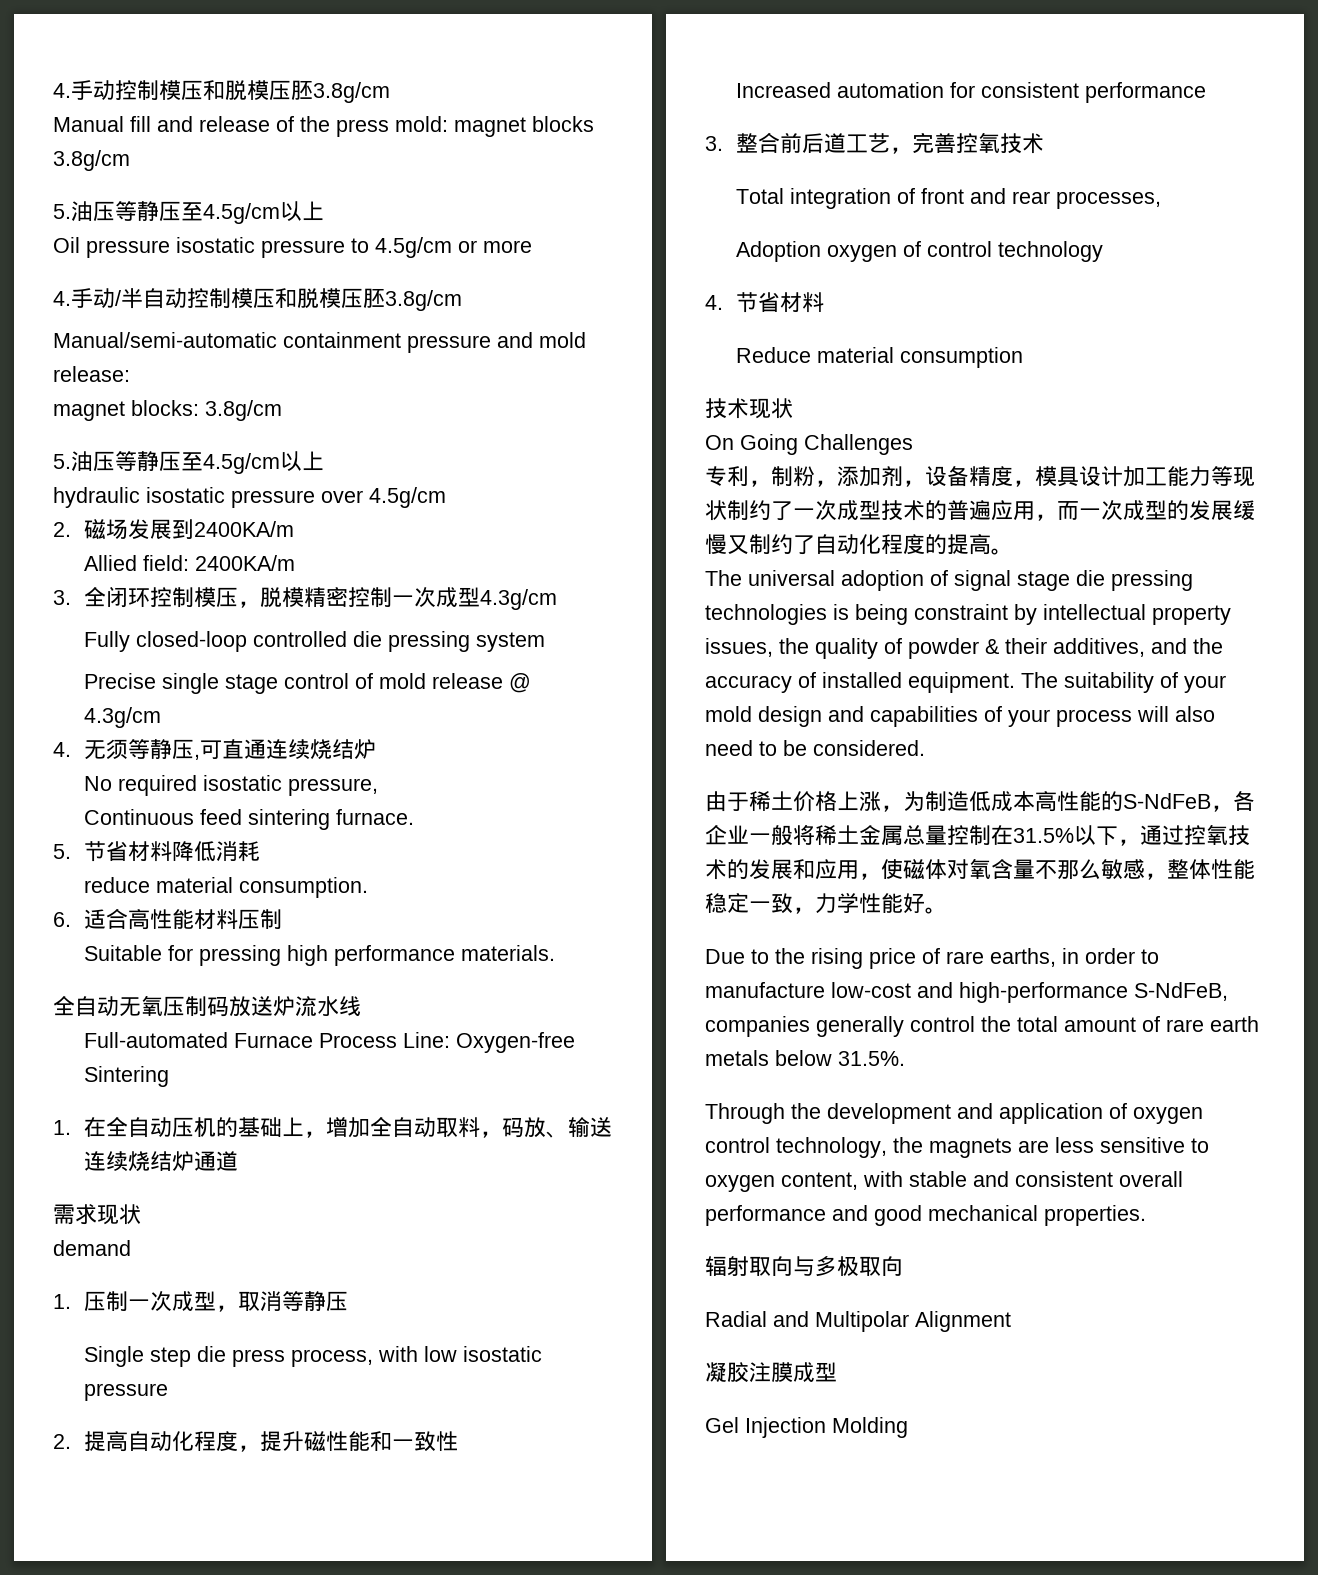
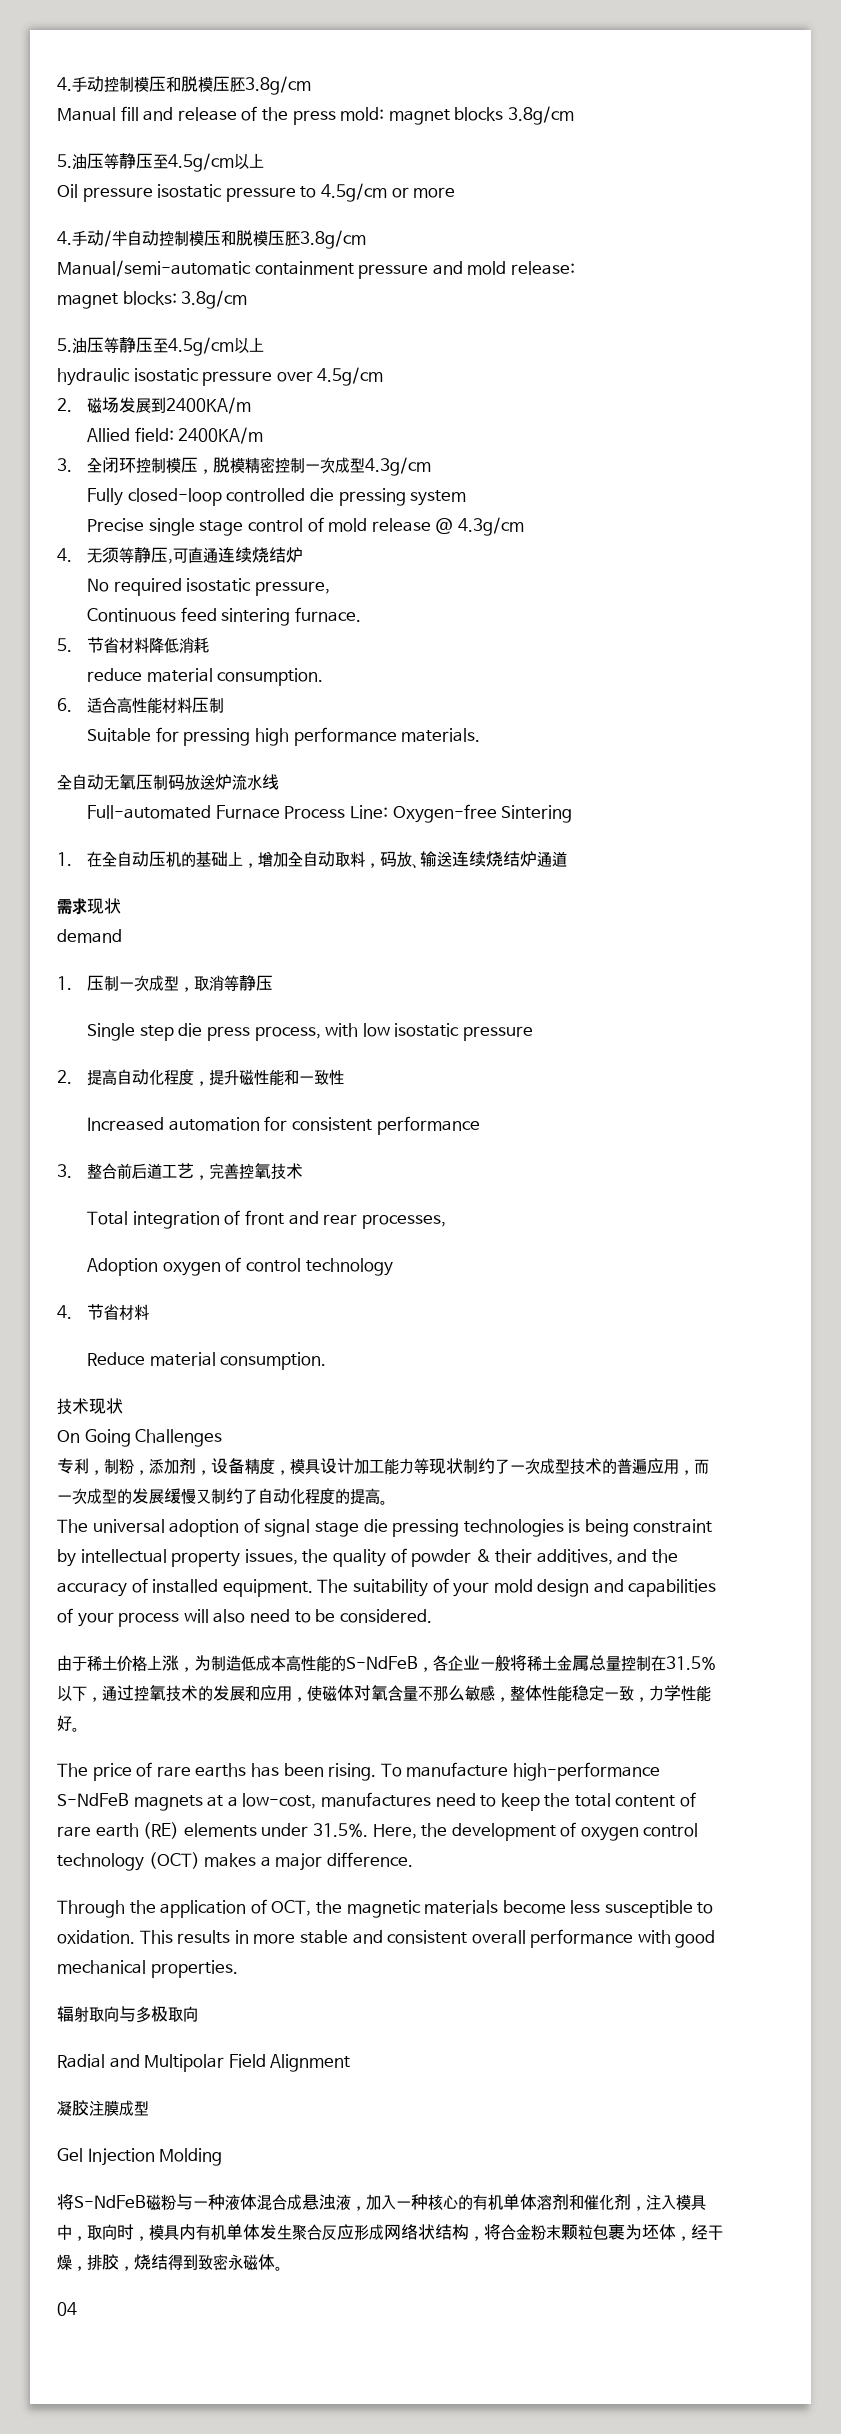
[899,347,1023,368] consumption -> [220,1352,327,1370] consumption.
[705,948,1159,969] [705,982,1228,1003] [705,1016,975,1037] Due to the rising price of rare earths, in order to manufacture low-cost and high-performance S-NdFeB, companies generally control -> [57,1762,660,1781] [57,1792,540,1811] The price of rare earths has been rising. To manufacture high-performance S-NdFeB magnets at a low-cost, manufactures need to keep
[1064,1017,1136,1032] amount -> [615,1795,676,1807] content
[705,1050,905,1066] [705,1103,1203,1124] [705,1137,1209,1158] [705,1171,903,1192] metals below 31.5%. // Through the development and application of oxygen control technology, the magnets are less sensitive to oxygen content, with -> [143,1822,699,1841] [57,1852,413,1871] [57,1899,714,1918] [57,1930,296,1944] (RE) elements under 31.5%. Here, the development of oxygen control technology (OCT) makes a major difference. // Through the application of OCT, the magnetic materials become less susceptible to oxidation. This results in more
[832,1205,868,1221] and -> [637,1930,671,1944] with
(909, 1321) none -> [228,2054,266,2068] Field
(908, 1427) none -> [57,2194,706,2211] [57,2224,723,2241] [57,2254,283,2271] [57,2302,77,2316] // 将S-NdFeB磁粉与一种液体混合成悬浊液，加入一种核心的有机单体溶剂和催化剂，注入模具中，取向时，模具内有机单体发生聚合反应形成网络状结构，将合金粉末颗粒包裹为坯体，经干燥，排胶，烧结得到致密永磁体。 // 04

